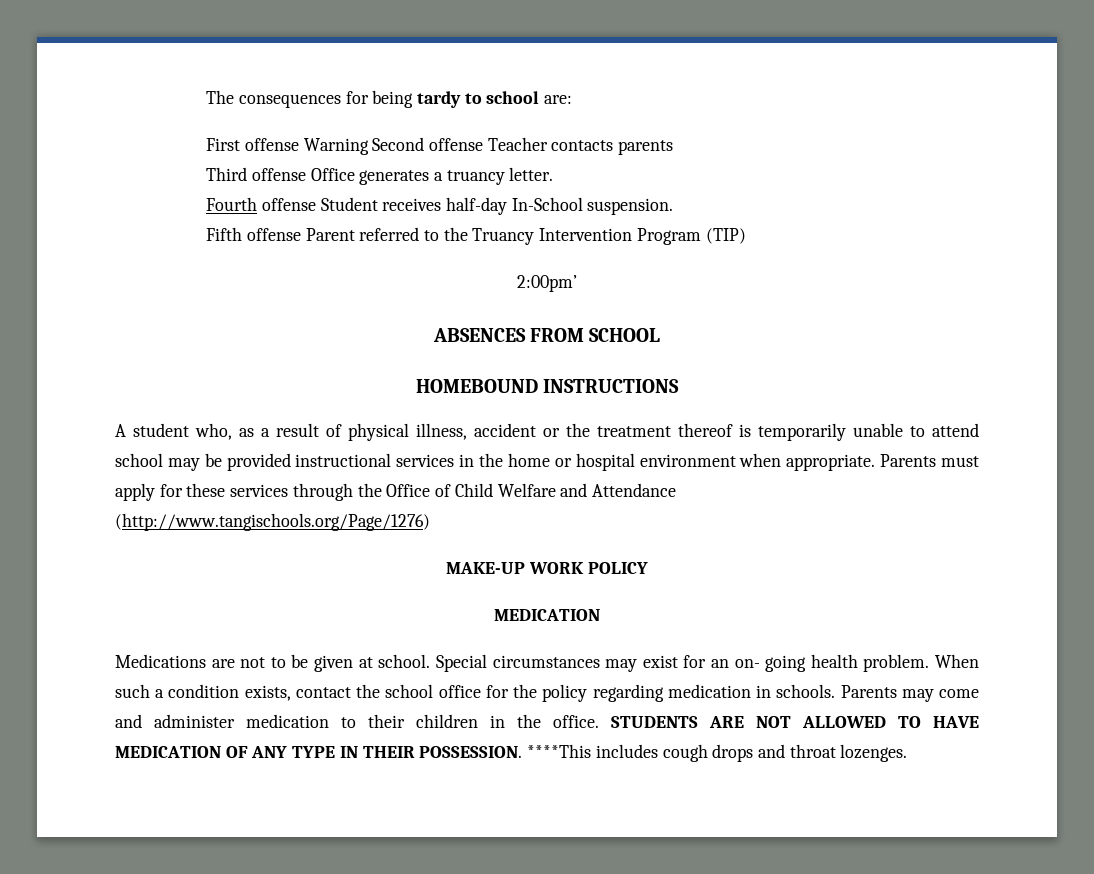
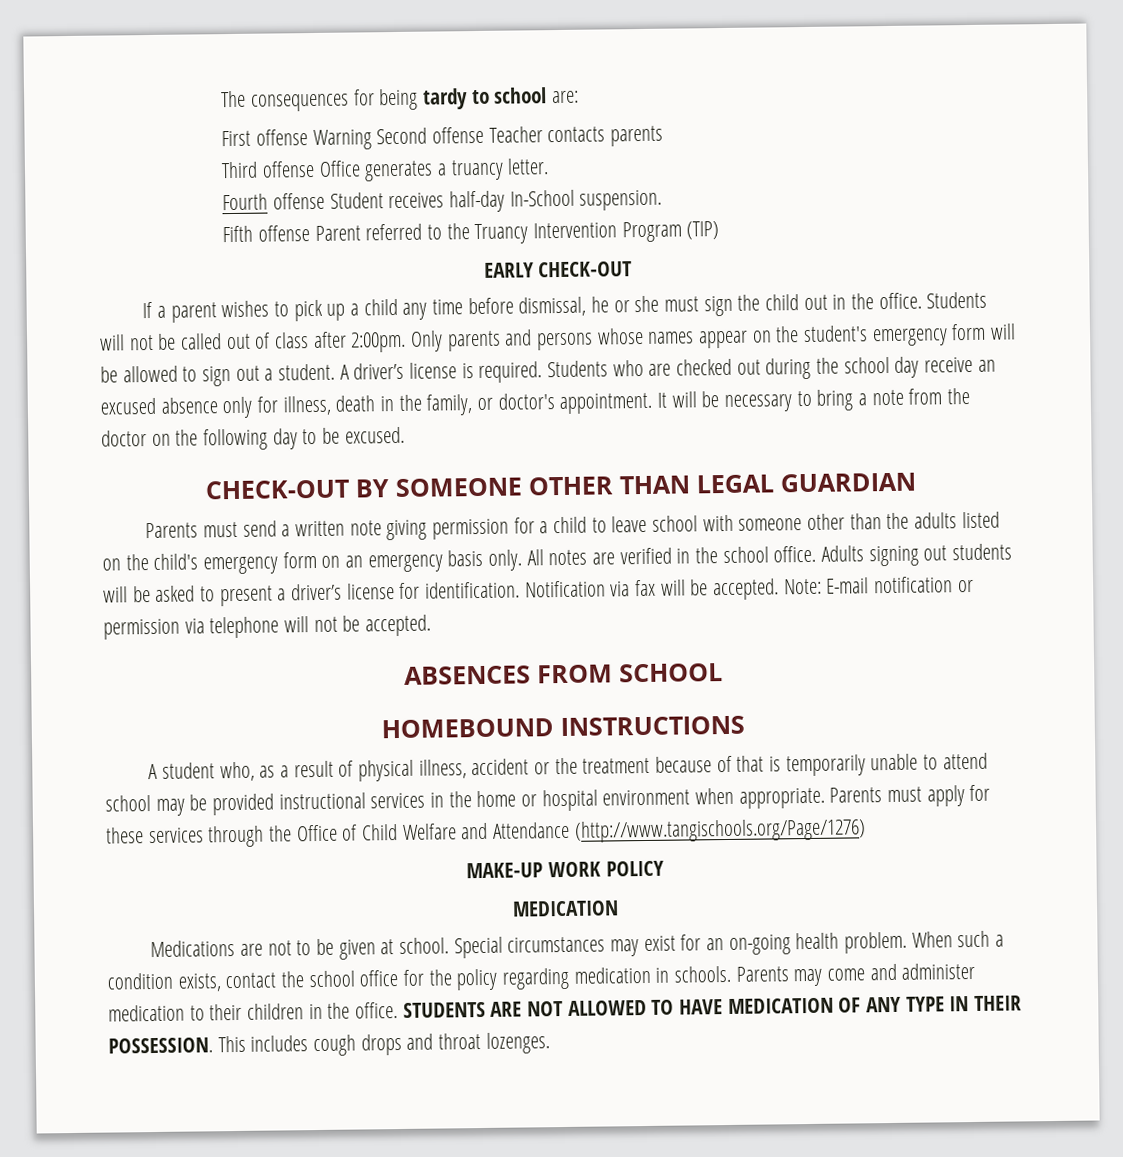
[517,275,577,292] 2:00pm’ -> [483,261,633,278] [142,291,988,323] [99,323,1017,353] [100,356,996,387] [100,387,971,419] [101,426,405,451] [204,472,916,500] [145,511,1000,541] [102,543,1013,575] [103,576,974,607] [103,614,432,640] EARLY CHECK-OUT // If a parent wishes to pick up a child any time before dismissal, he or she must sign the child out in the office. Students will not be called out of class after 2:00pm. Only parents and persons whose names appear on the student's emergency form will be allowed to sign out a student. A driver’s license is required. Students who are checked out during the school day receive an excused absence only for illness, death in the family, or doctor's appointment. It will be necessary to bring a note from the doctor on the following day to be excused. // CHECK-OUT BY SOMEONE OTHER THAN LEGAL GUARDIAN // Parents must send a written note giving permission for a child to leave school with someone other than the adults listed on the child's emergency form on an emergency basis only. All notes are verified in the school office. Adults signing out students will be asked to present a driver’s license for identification. Notification via fax will be accepted. Note: E-mail notification or permission via telephone will not be accepted.
[678,423,733,437] thereof -> [655,755,765,773] because of that
[734,655,807,672] on- going -> [728,934,791,955] on-going
[527,744,592,758] ****This -> [217,1035,246,1053] This

